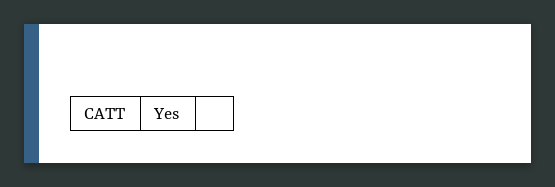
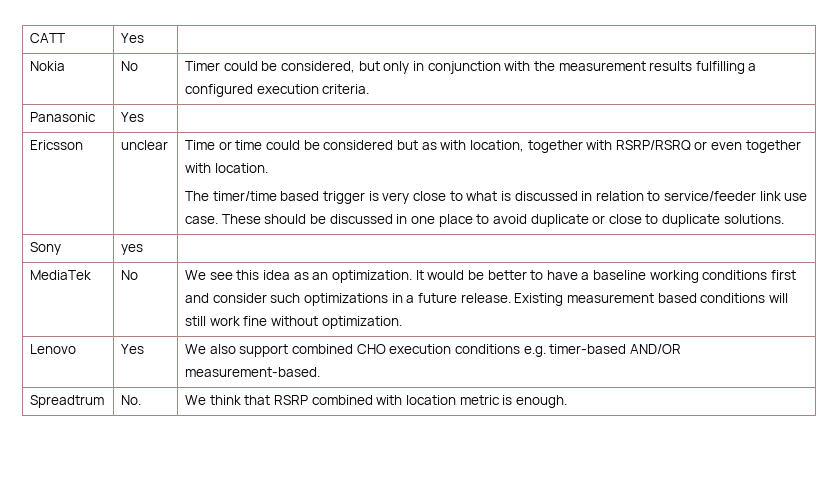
(180, 113) none -> [30,61,66,71] [121,61,139,71] [185,61,757,74] [185,84,370,97] [30,112,97,122] [121,112,145,122] [30,140,84,150] [121,140,169,150] [185,140,801,153] [185,163,268,173] [185,191,808,204] [185,214,784,227] [30,242,62,255] [121,244,144,255] [30,270,92,280] [121,270,139,280] [185,270,797,283] [185,293,788,306] [185,316,402,329] [30,344,77,354] [121,344,145,354] [185,344,681,357] [185,367,321,377] [30,395,105,408] [121,395,142,405] [185,395,567,408] // Nokia | No | Timer could be considered, but only in conjunction with the measurement results fulfilling a configured execution criteria. // Panasonic | Yes | // Ericsson | unclear | Time or time could be considered but as with location, together with RSRP/RSRQ or even together with location. // The timer/time based trigger is very close to what is discussed in relation to service/feeder link use case. These should be discussed in one place to avoid duplicate or close to duplicate solutions. // Sony | yes | // MediaTek | No | We see this idea as an optimization. It would be better to have a baseline working conditions first and consider such optimizations in a future release. Existing measurement based conditions will still work fine without optimization. // Lenovo | Yes | We also support combined CHO execution conditions e.g. timer-based AND/OR measurement-based. // Spreadtrum | No. | We think that RSRP combined with location metric is enough.

